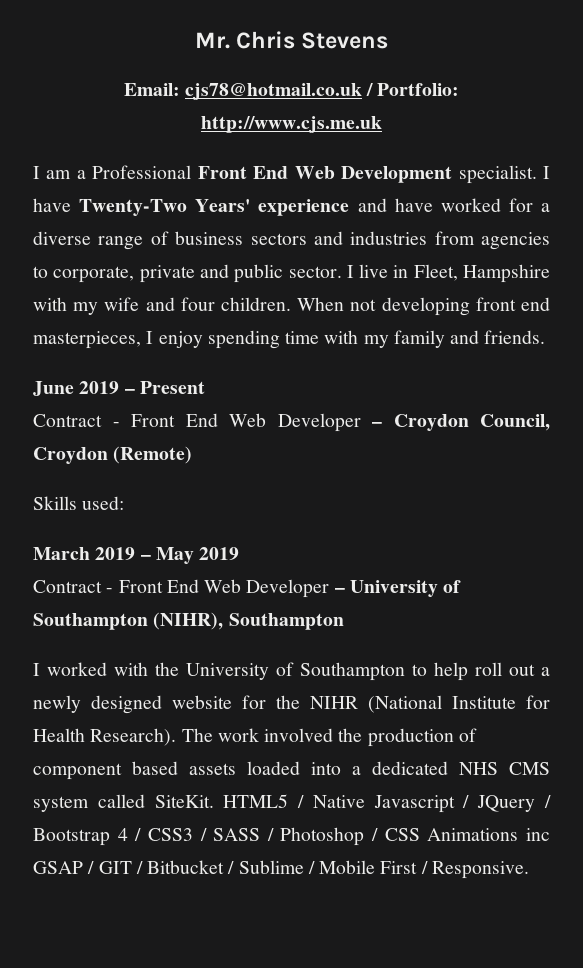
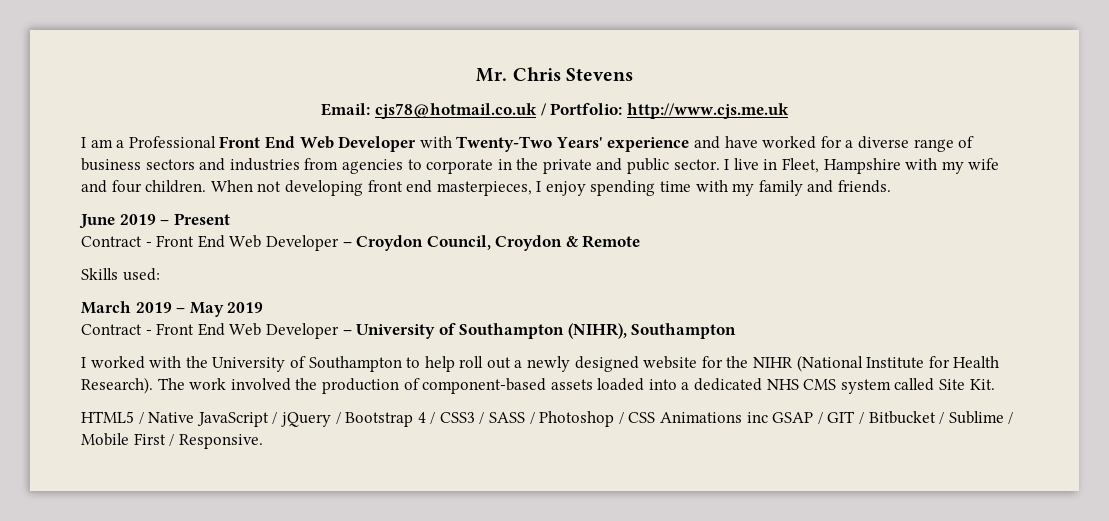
[341,165,550,184] [33,198,71,212] Development specialist. I have -> [338,136,452,152] Developer with
[53,266,135,283] corporate, -> [426,158,539,174] corporate in the
[113,446,193,464] (Remote) -> [565,235,641,248] & Remote
[33,761,178,780] component based -> [422,378,547,394] component-based
[154,795,214,808] SiteKit. -> [939,379,995,390] Site Kit. //
[373,795,536,813] Javascript / JQuery -> [196,412,331,427] JavaScript / jQuery

